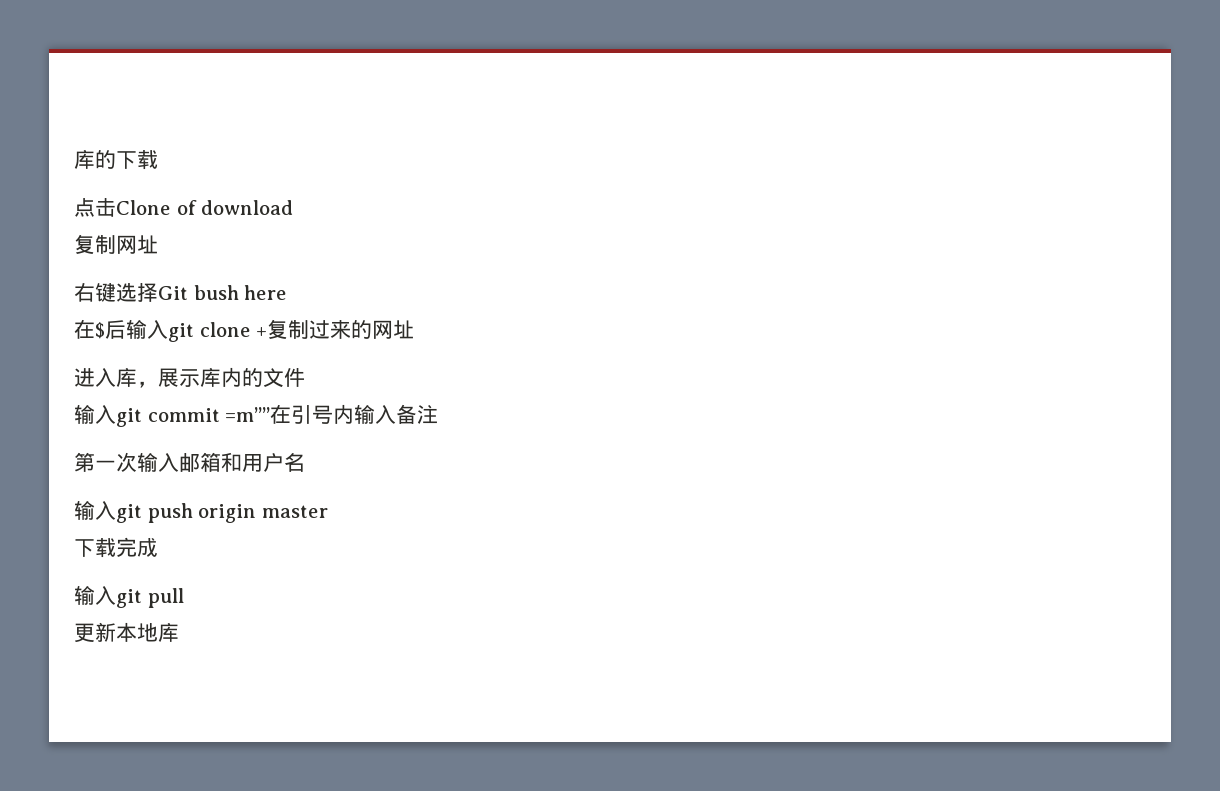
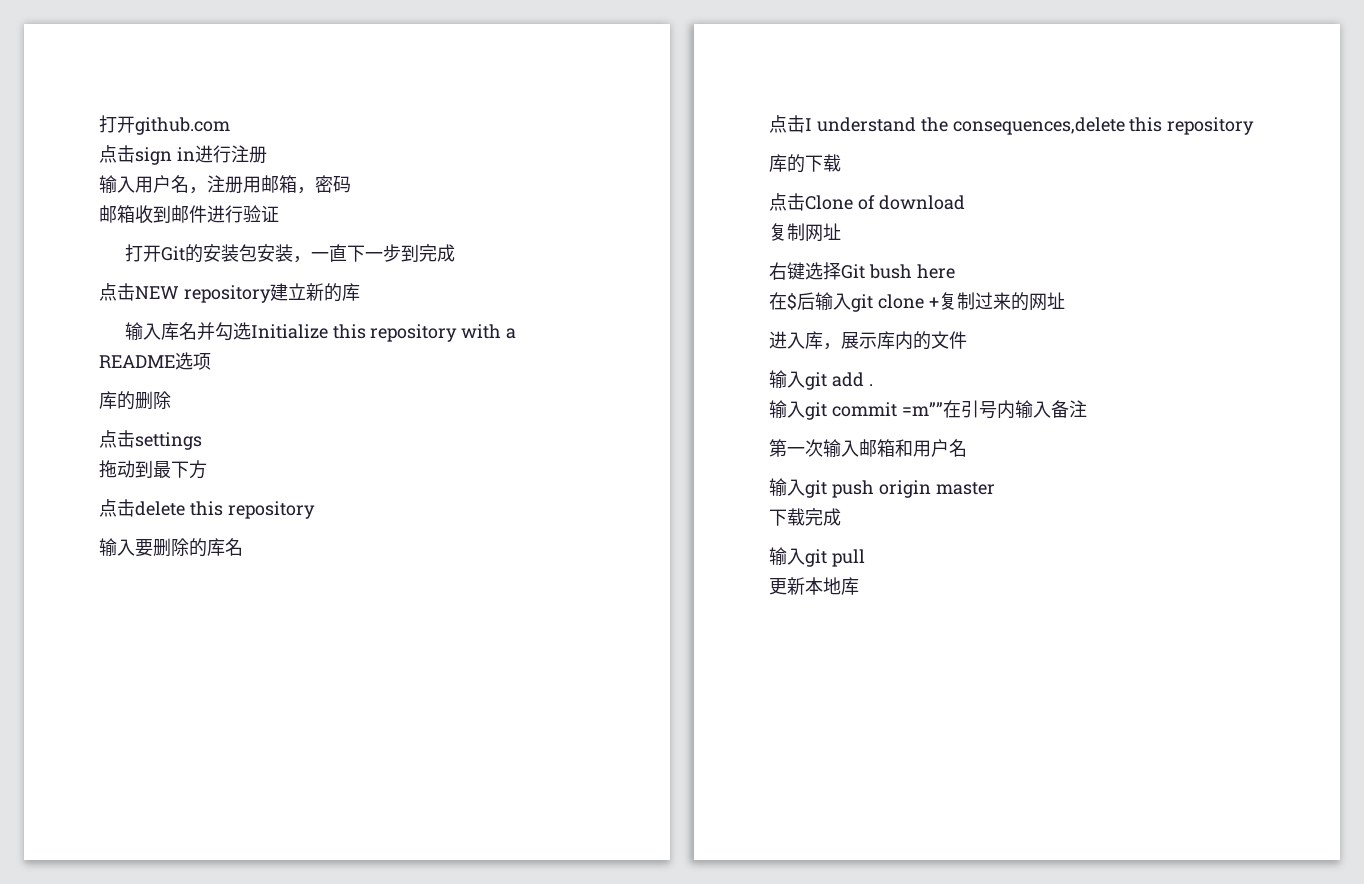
(74, 159) none -> [99,115,230,135] [99,145,267,165] [99,175,351,194] [99,205,279,224] [124,244,455,263] [99,283,360,303] [124,322,517,342] [99,352,211,370] [99,391,171,410] [99,430,202,450] [99,460,207,479] [99,499,315,519] [99,538,243,557] [769,115,1255,135] 打开github.com // 点击sign in进行注册 // 输入用户名，注册用邮箱，密码 // 邮箱收到邮件进行验证 // 打开Git的安装包安装，一直下一步到完成 // 点击NEW repository建立新的库 // 输入库名并勾选Initialize this repository with a README选项 // 库的删除 // 点击settings // 拖动到最下方 // 点击delete this repository // 输入要删除的库名 // 点击I understand the consequences,delete this repository //
(305, 377) none -> [769,370,873,390] // 输入git add .

